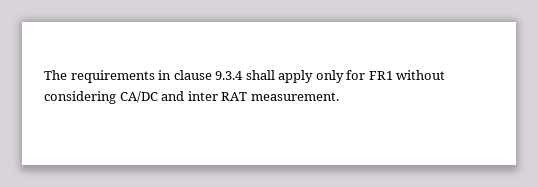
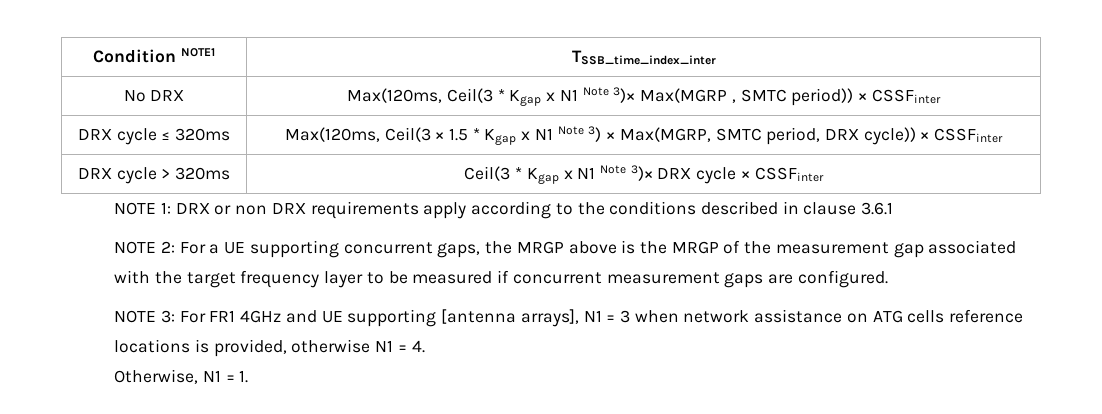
[44,70,446,83] [44,91,339,104] The requirements in clause 9.3.4 shall apply only for FR1 without considering CA/DC and inter RAT measurement. -> [93,48,215,63] [571,50,716,65] [123,90,185,102] [347,87,941,106] [77,128,231,145] [284,126,1004,145] [77,167,231,184] [464,165,824,184] [114,201,894,219] [114,240,1017,258] [114,270,888,288] [114,309,1024,327] [114,339,425,357] [114,369,249,384] Condition NOTE1 | TSSB_time_index_inter // No DRX | Max(120ms, Ceil(3 * Kgap x N1 Note 3)× Max(MGRP , SMTC period)) × CSSFinter // DRX cycle ≤ 320ms | Max(120ms, Ceil(3 × 1.5 * Kgap x N1 Note 3) × Max(MGRP, SMTC period, DRX cycle)) × CSSFinter // DRX cycle > 320ms | Ceil(3 * Kgap x N1 Note 3)× DRX cycle × CSSFinter // NOTE 1: DRX or non DRX requirements apply according to the conditions described in clause 3.6.1 // NOTE 2: For a UE supporting concurrent gaps, the MRGP above is the MRGP of the measurement gap associated with the target frequency layer to be measured if concurrent measurement gaps are configured. // NOTE 3: For FR1 4GHz and UE supporting [antenna arrays], N1 = 3 when network assistance on ATG cells reference locations is provided, otherwise N1 = 4. // Otherwise, N1 = 1.

